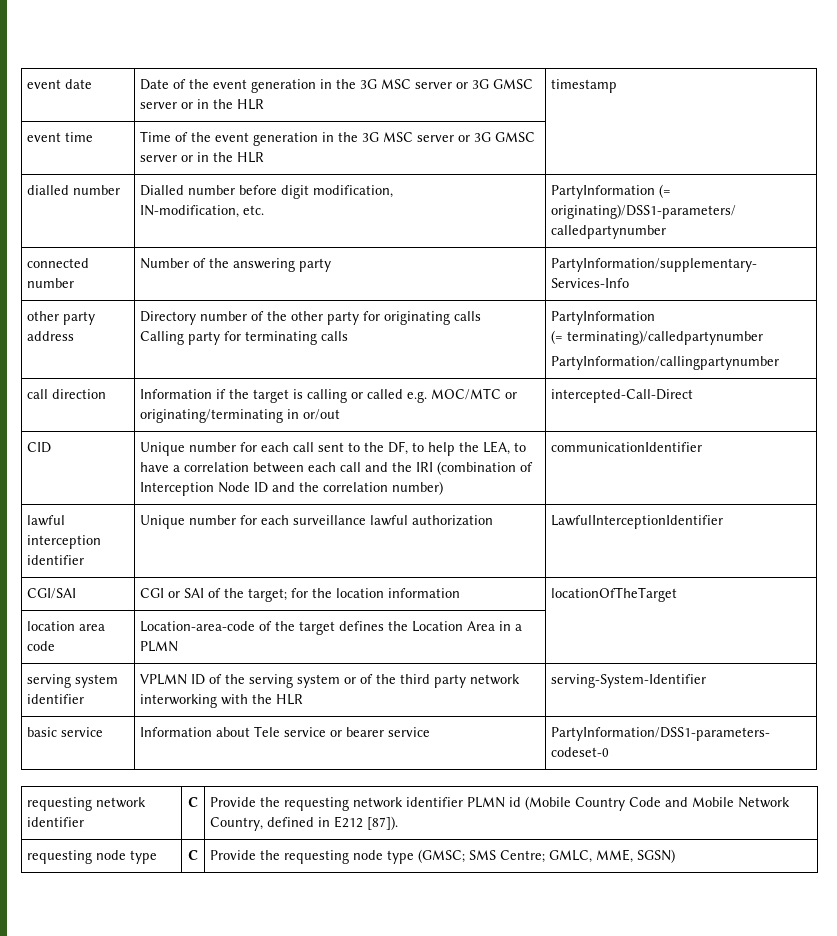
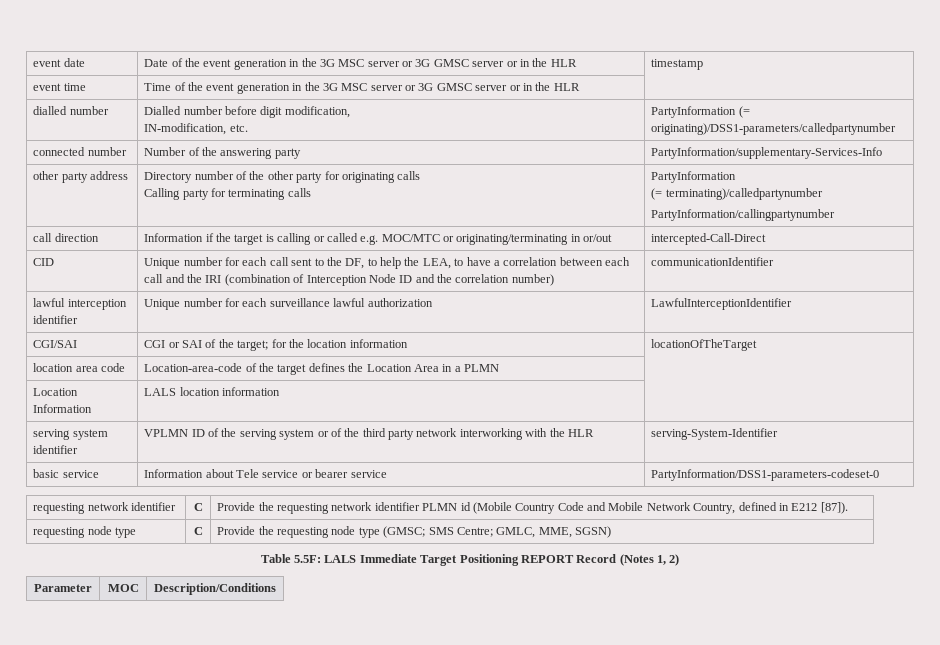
(179, 646) none -> [33,388,79,396] [33,404,93,413] [144,387,281,396] // Location Information | LALS location information |
(676, 856) none -> [260,554,680,566] [34,584,92,592] [107,584,139,592] [154,583,276,595] // Table 5.5F: LALS Immediate Target Positioning REPORT Record (Notes 1, 2) // Parameter | MOC | Description/Conditions

